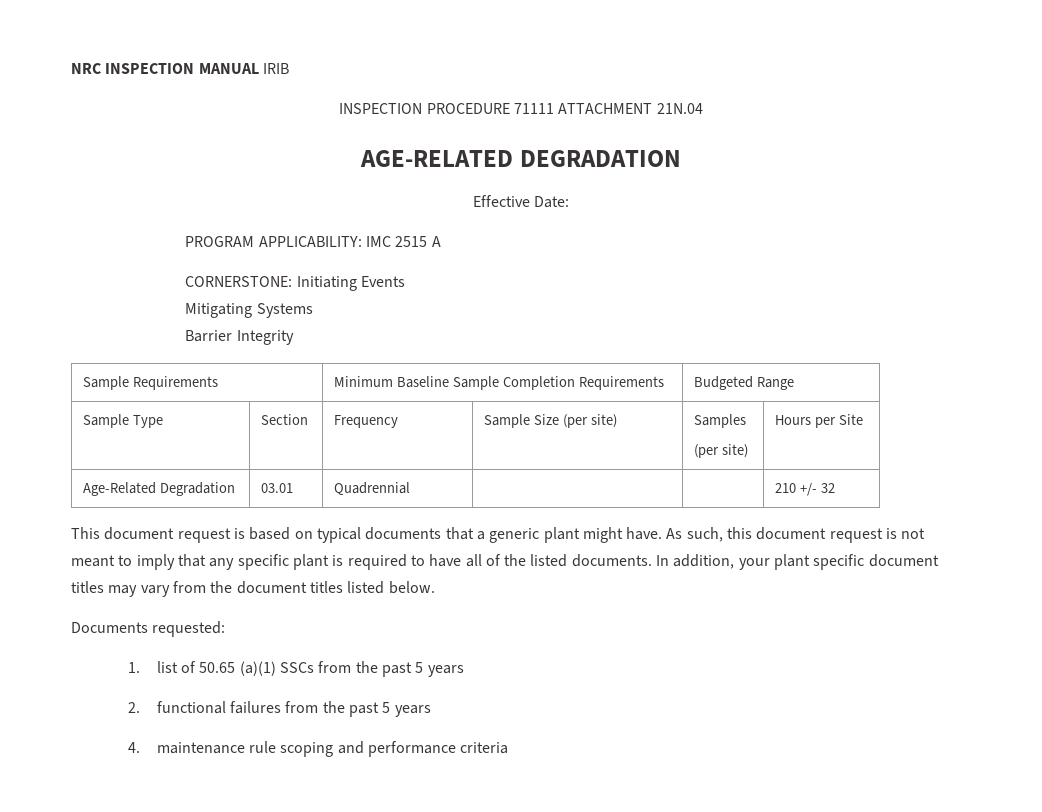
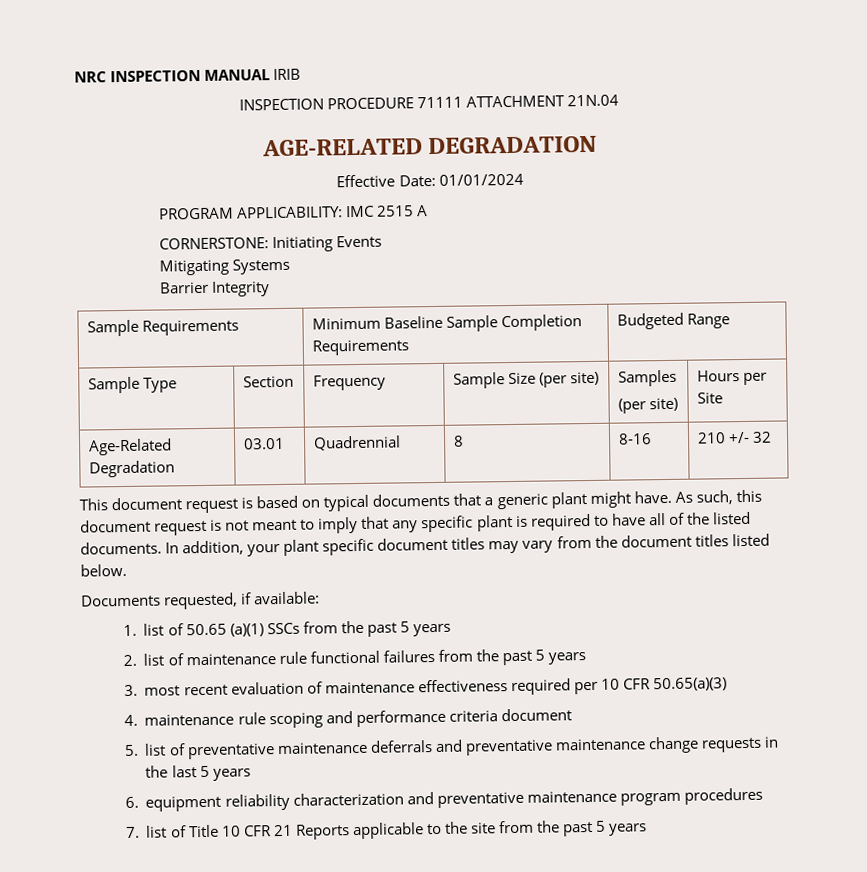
(570, 202) none -> [438,173,524,186] 01/01/2024
(411, 489) | -> [452,435,464,447] [617,433,652,445] 8 | 8-16
[152,621,226,637] requested: -> [164,591,321,610] requested, if available:
(141, 707) none -> [143,651,307,666] list of maintenance rule
(431, 711) none -> [123,677,727,697] // 3. most recent evaluation of maintenance effectiveness required per 10 CFR 50.65(a)(3)
(509, 748) none -> [500,708,572,722] [123,736,779,760] [145,765,251,781] [124,787,763,812] [125,820,648,840] document // 5. list of preventative maintenance deferrals and preventative maintenance change requests in the last 5 years // 6. equipment reliability characterization and preventative maintenance program procedures // 7. list of Title 10 CFR 21 Reports applicable to the site from the past 5 years

